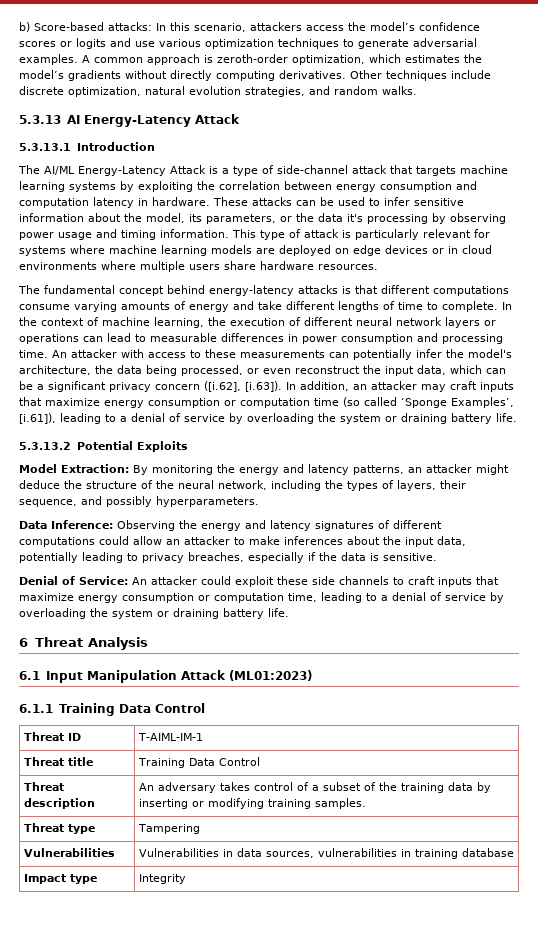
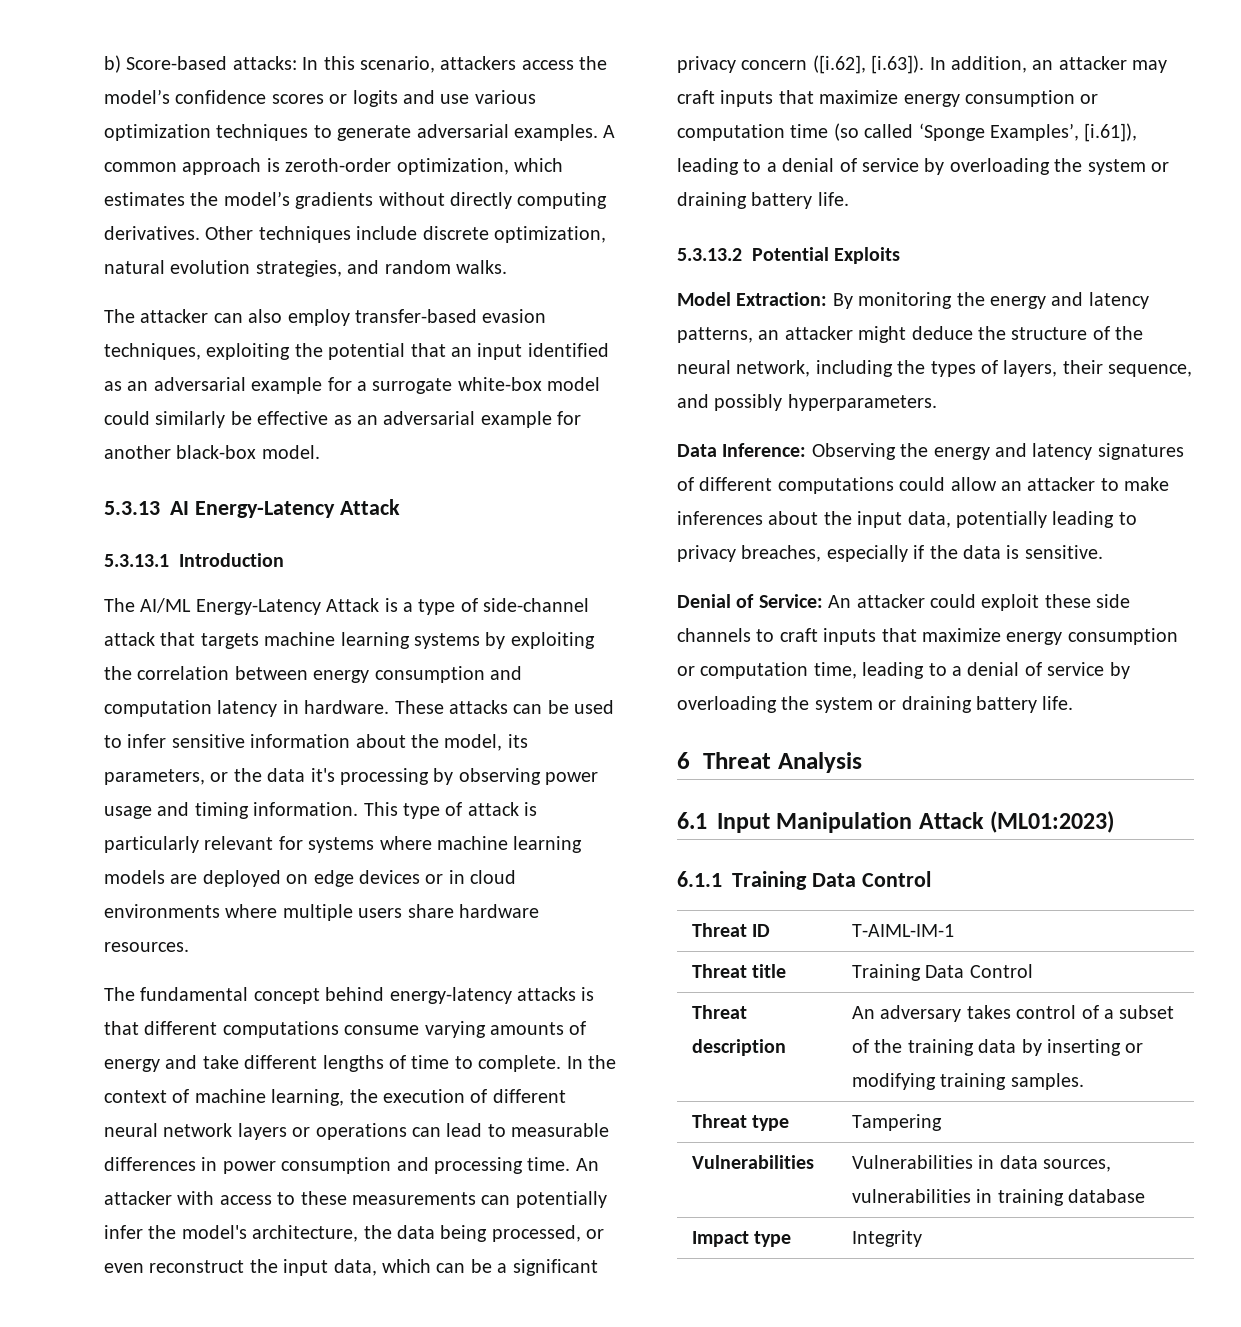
(417, 90) none -> [104,309,547,326] [104,343,609,360] [104,377,601,394] [104,411,582,428] [104,445,320,459] // The attacker can also employ transfer-based evasion techniques, exploiting the potential that an input identified as an adversarial example for a surrogate white-box model could similarly be effective as an adversarial example for another black-box model.

